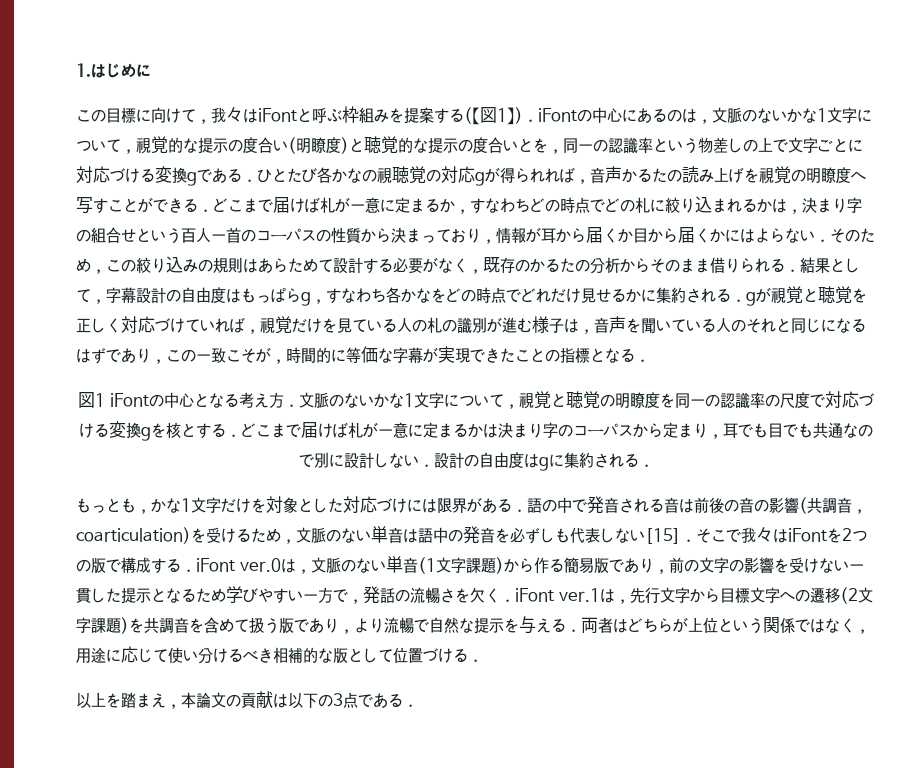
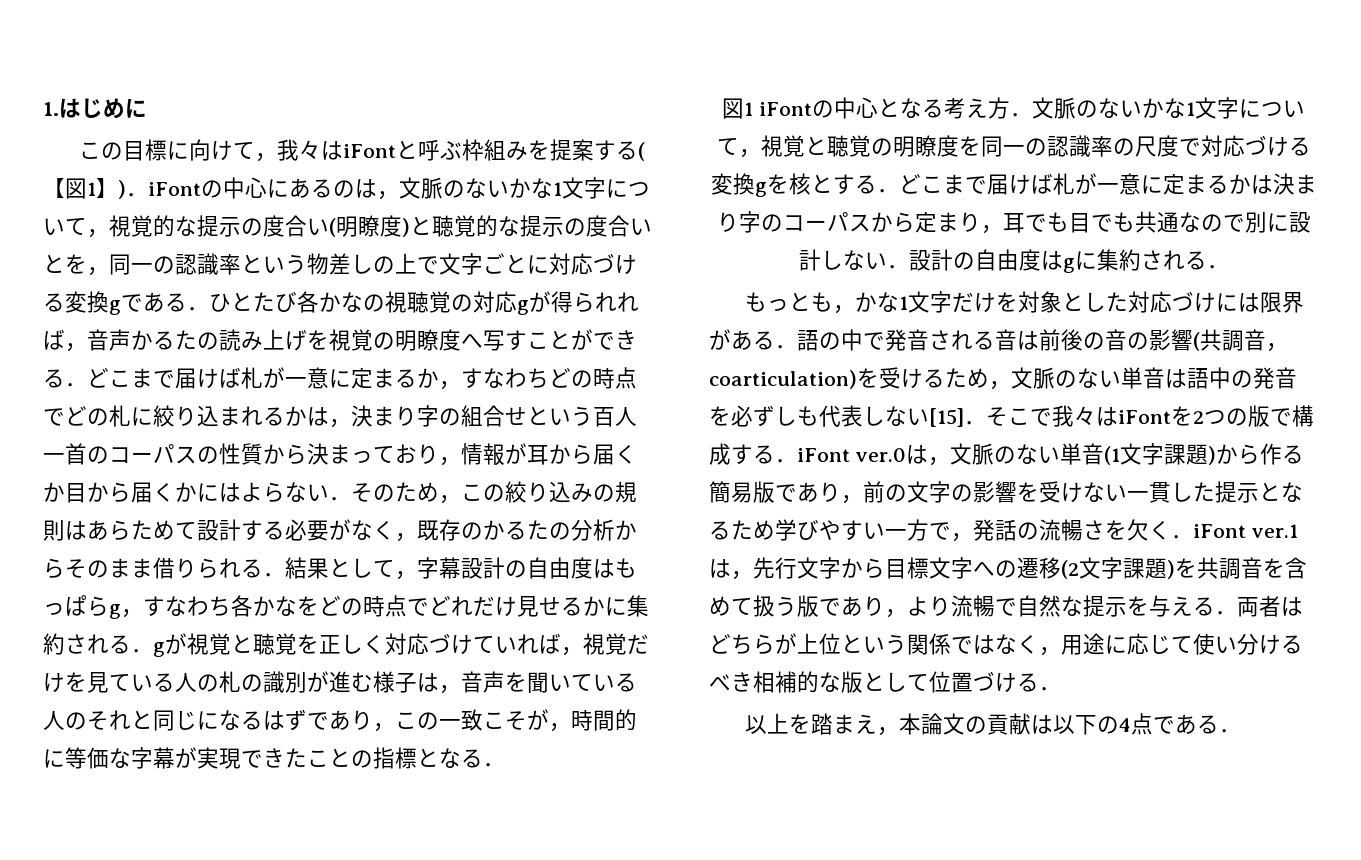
[333,693,343,706] 3 -> [1119,718,1132,732] 4

